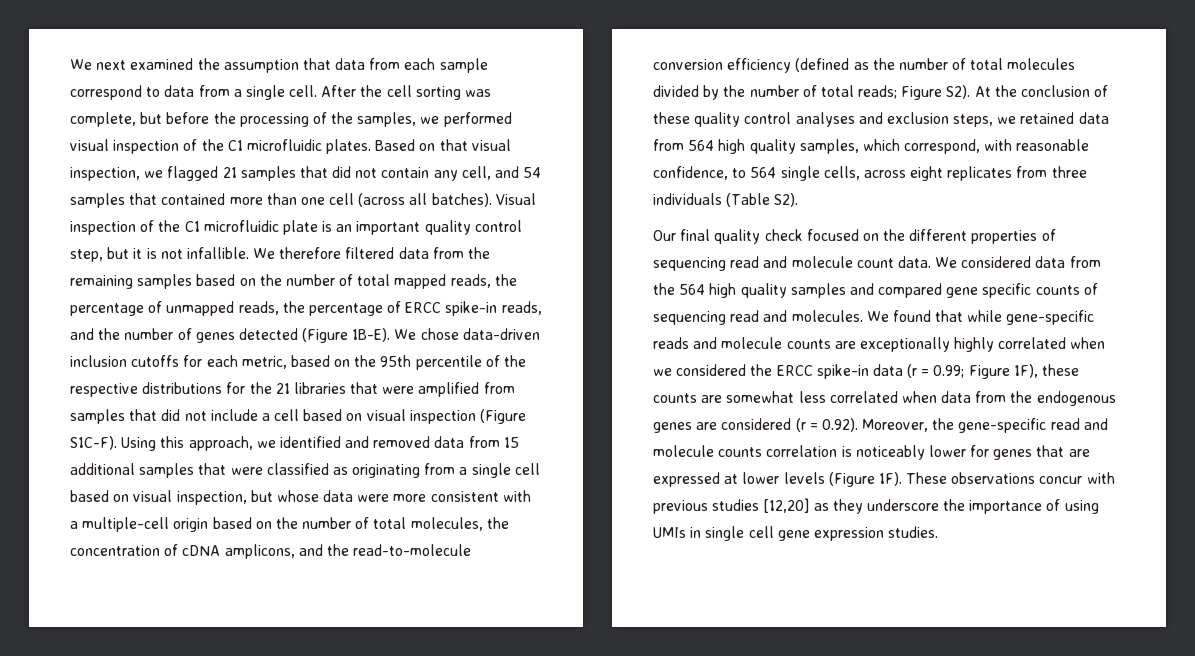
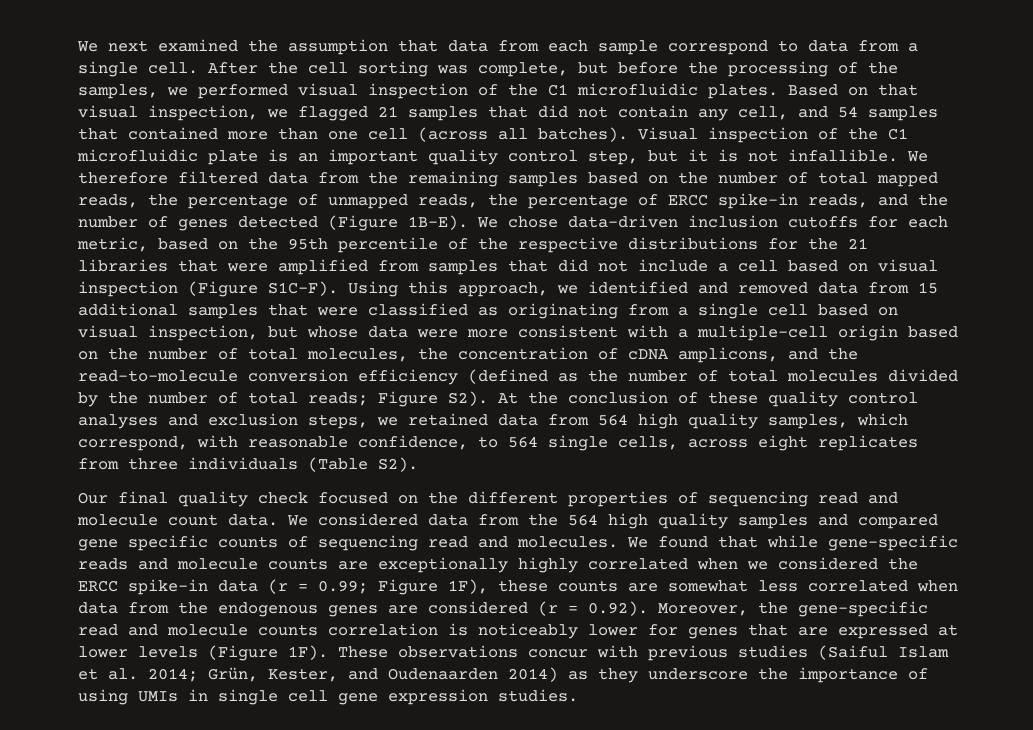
[763,498,810,513] [12,20] -> [818,645,949,660] [78,667,558,682] (Saiful Islam et al. 2014; Grün, Kester, and Oudenaarden 2014)

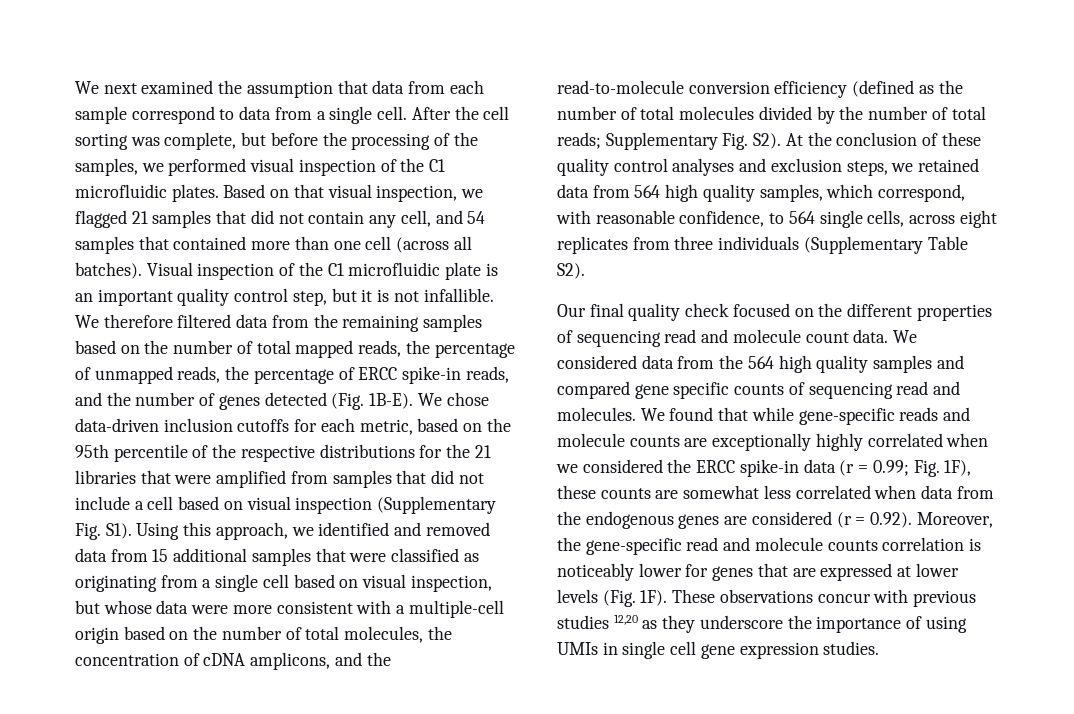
[328,215,398,231] (Figure -> [331,393,365,410] (Fig.
[188,281,338,297] (Figure S1C-F). -> [377,496,497,514] [75,523,132,540] (Supplementary Fig. S1).
[378,391,438,407] Figure -> [605,132,749,150] Supplementary Fig.
[308,457,368,472] (Table -> [803,236,968,254] (Supplementary Table
[378,579,438,595] Figure -> [913,460,940,477] Fig.
[208,645,278,661] (Figure -> [602,590,636,607] (Fig.
[818,645,949,660] [78,667,558,682] (Saiful Islam et al. 2014; Grün, Kester, and Oudenaarden 2014) -> [613,614,638,625] 12,20

